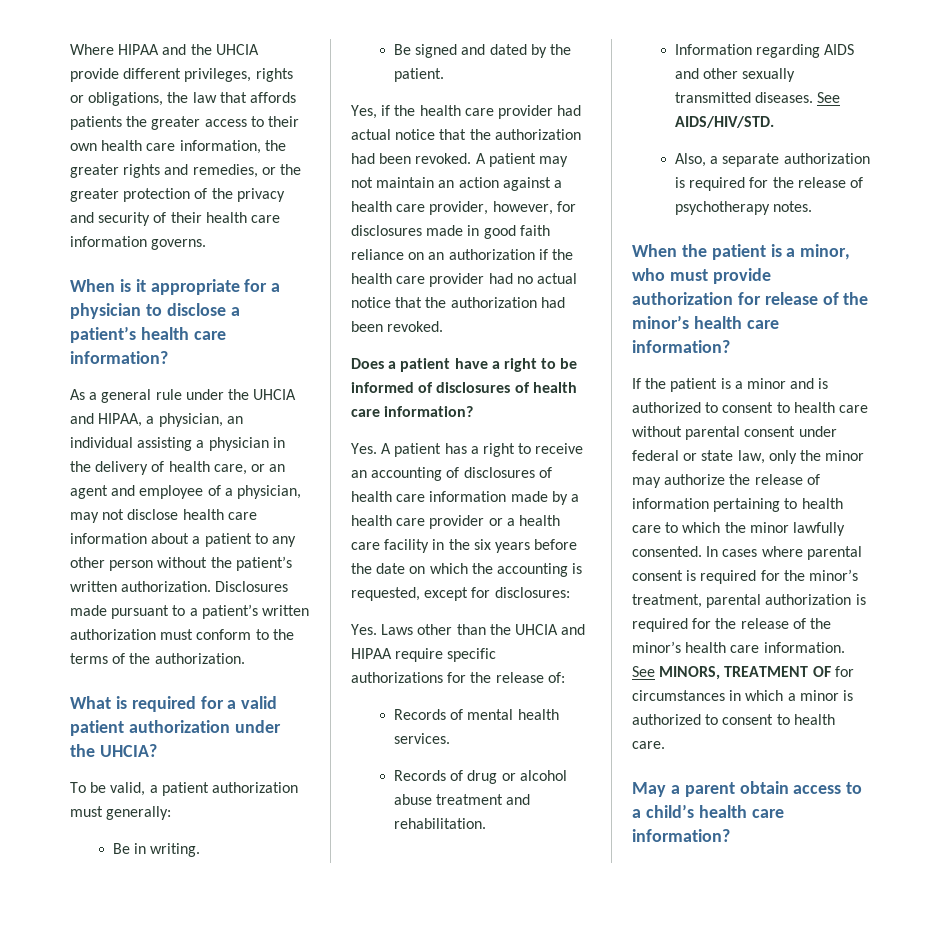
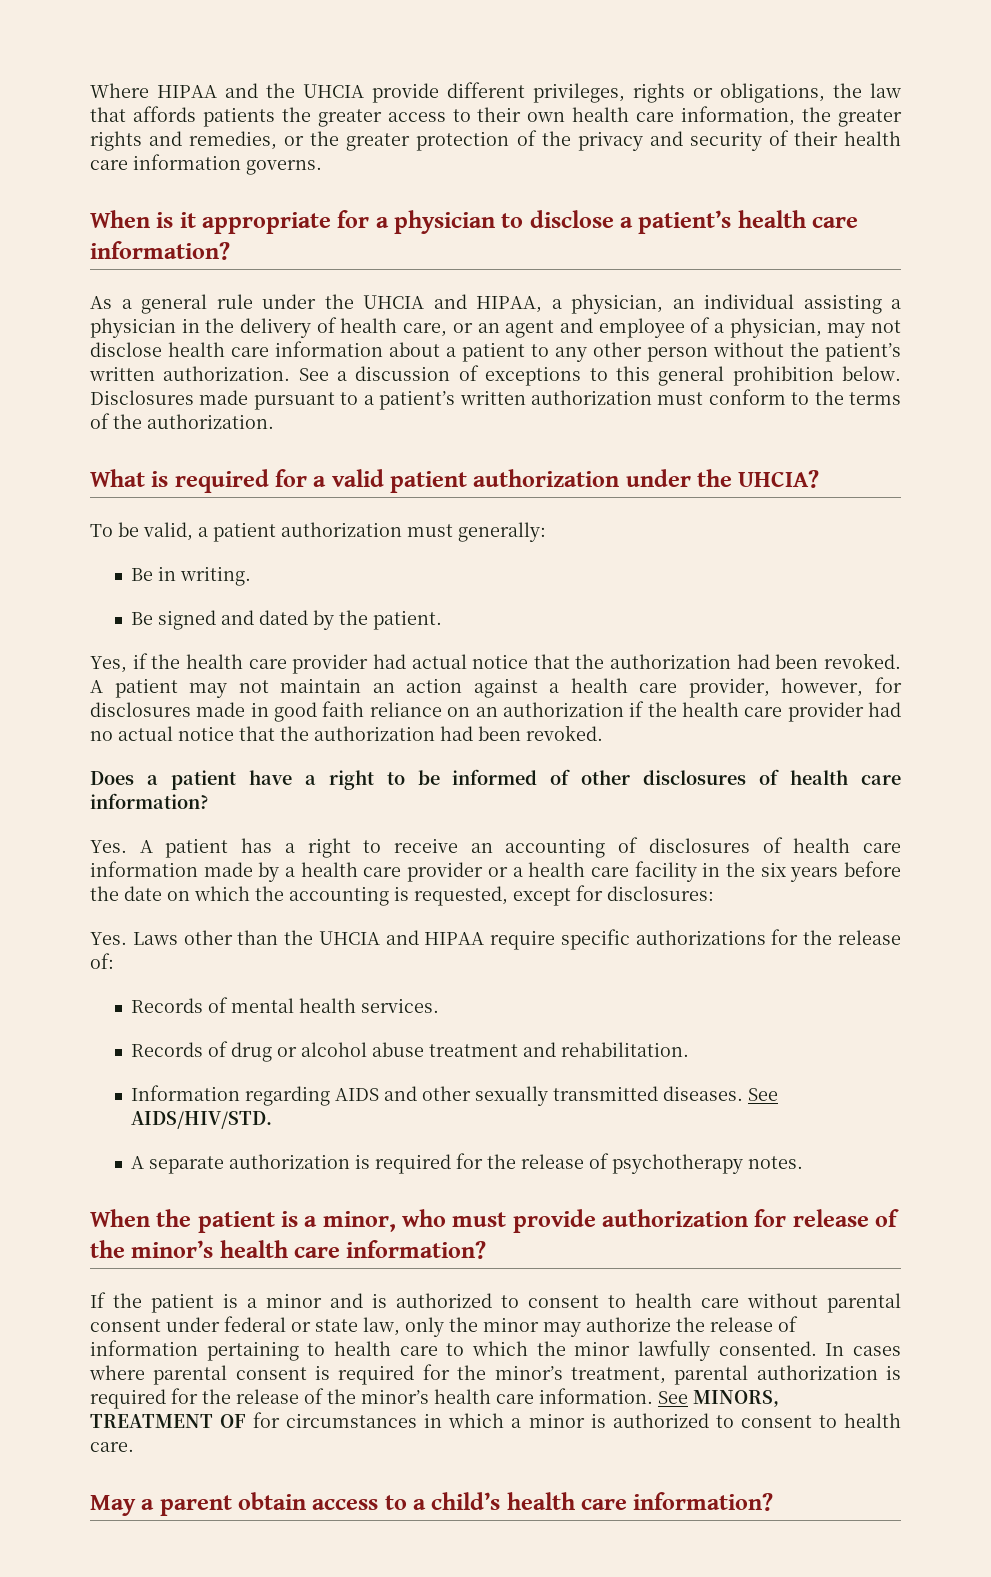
(212, 586) none -> [298,365,902,386] See a discussion of exceptions to this general prohibition below.
(434, 387) none -> [581,770,631,785] other
[675,153,719,167] Also, a -> [131,1156,145,1169] A

